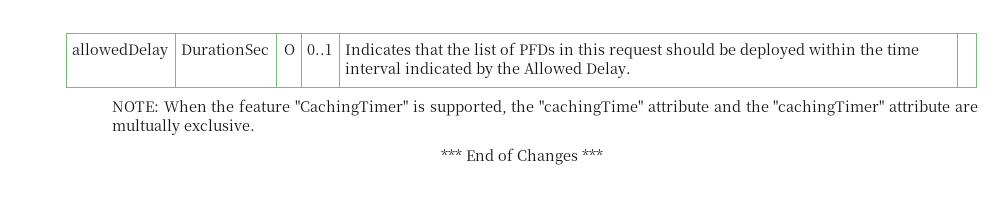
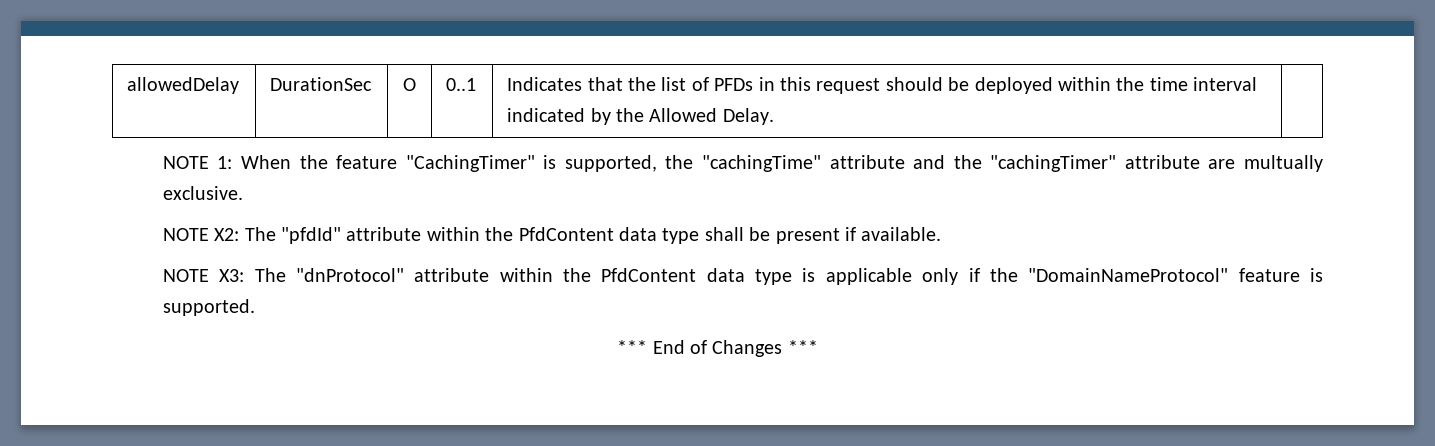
[111,101,159,112] NOTE: -> [162,156,233,169] NOTE 1:
(255, 125) none -> [162,227,942,244] [162,268,1324,285] [162,299,255,316] // NOTE X2: The "pfdId" attribute within the PfdContent data type shall be present if available. // NOTE X3: The "dnProtocol" attribute within the PfdContent data type is applicable only if the "DomainNameProtocol" feature is supported.

